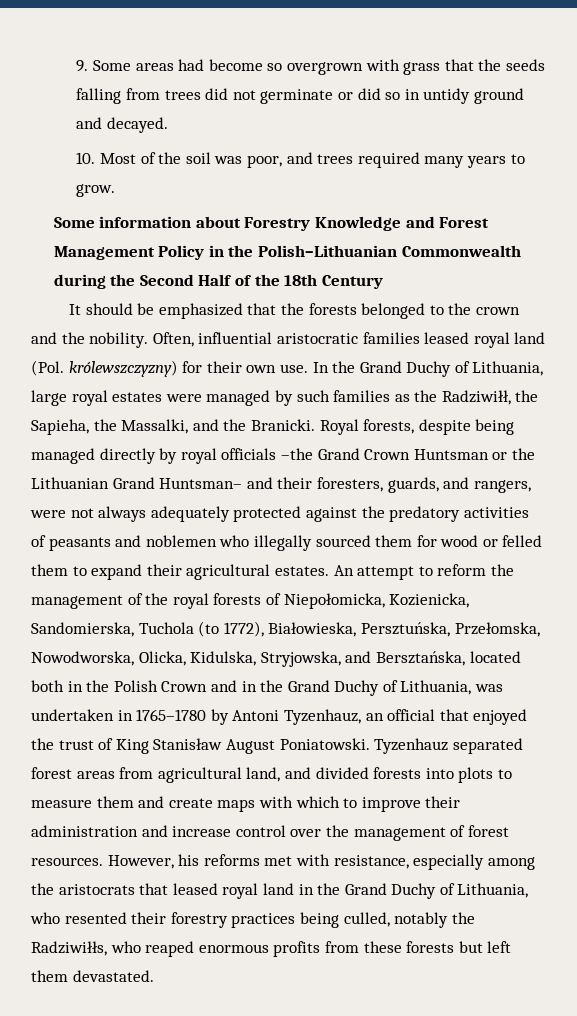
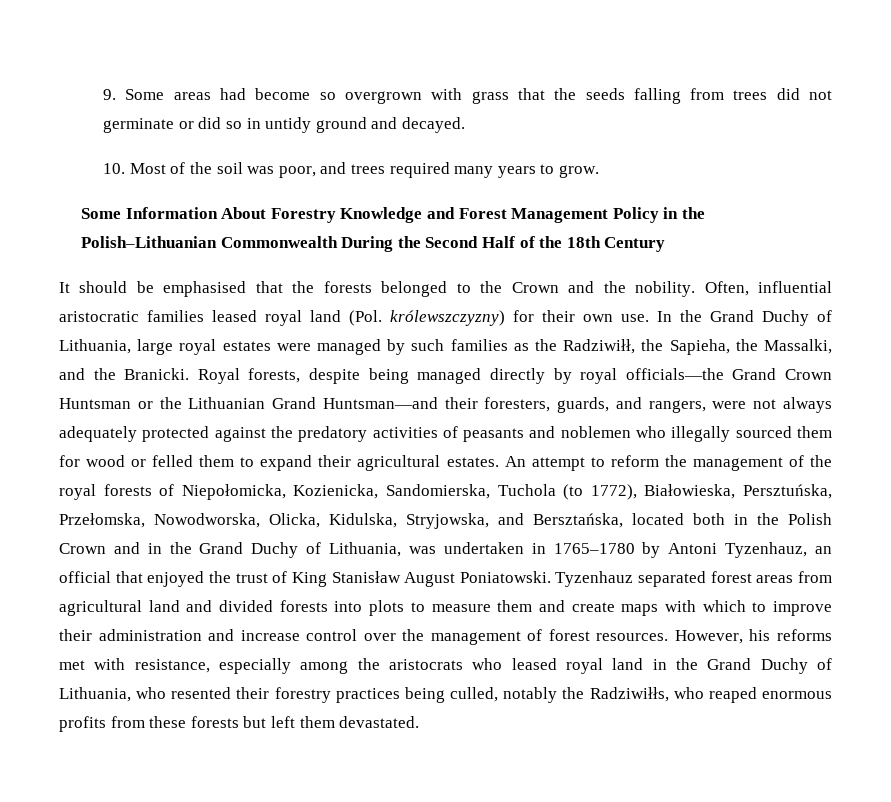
[99,216,241,228] information about -> [125,207,267,219] Information About
[53,274,106,289] during -> [341,236,394,252] During
[158,303,243,319] emphasized -> [163,281,247,297] emphasised
[475,307,520,315] crown -> [511,282,559,293] Crown
[221,448,313,460] officials –the -> [625,368,724,380] officials—the
[159,477,273,489] Huntsman– and -> [322,397,438,409] Huntsman—and
[246,767,281,782] land, -> [148,600,180,612] land
[139,883,169,895] that -> [472,658,503,670] who

